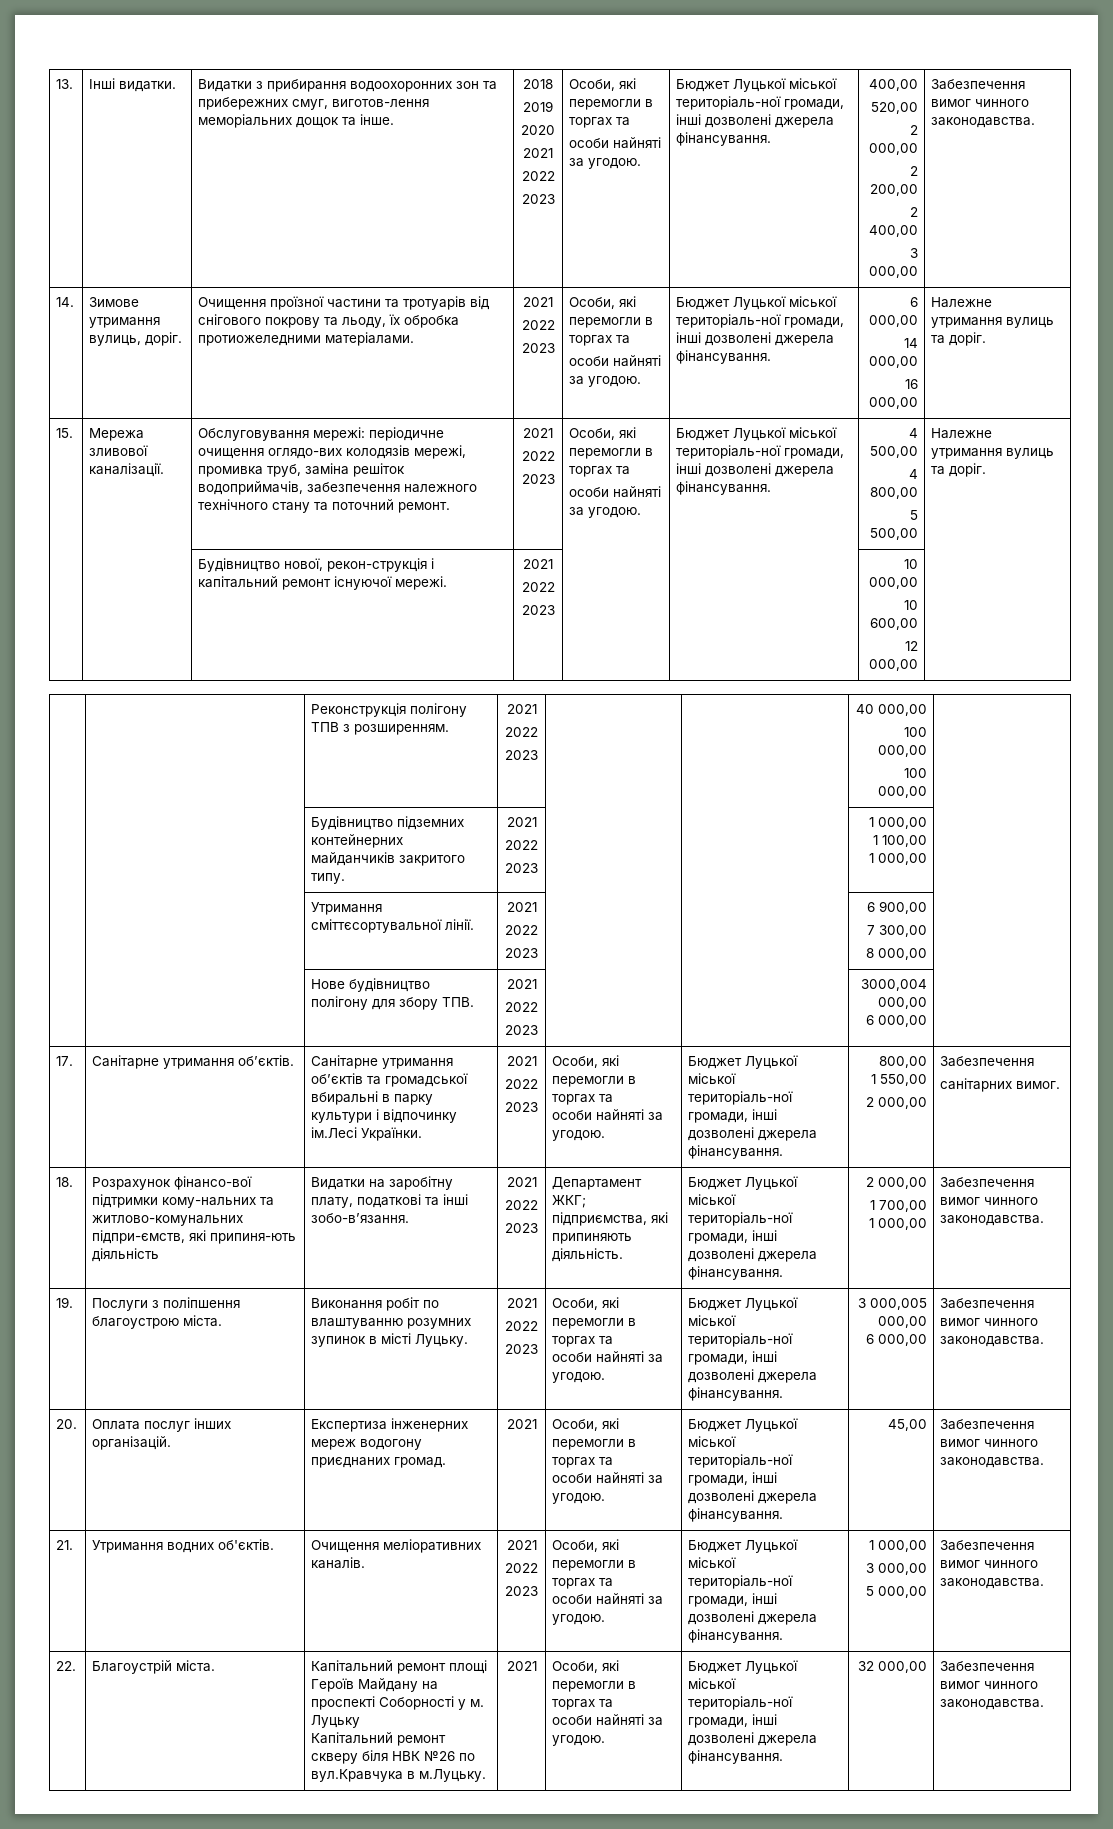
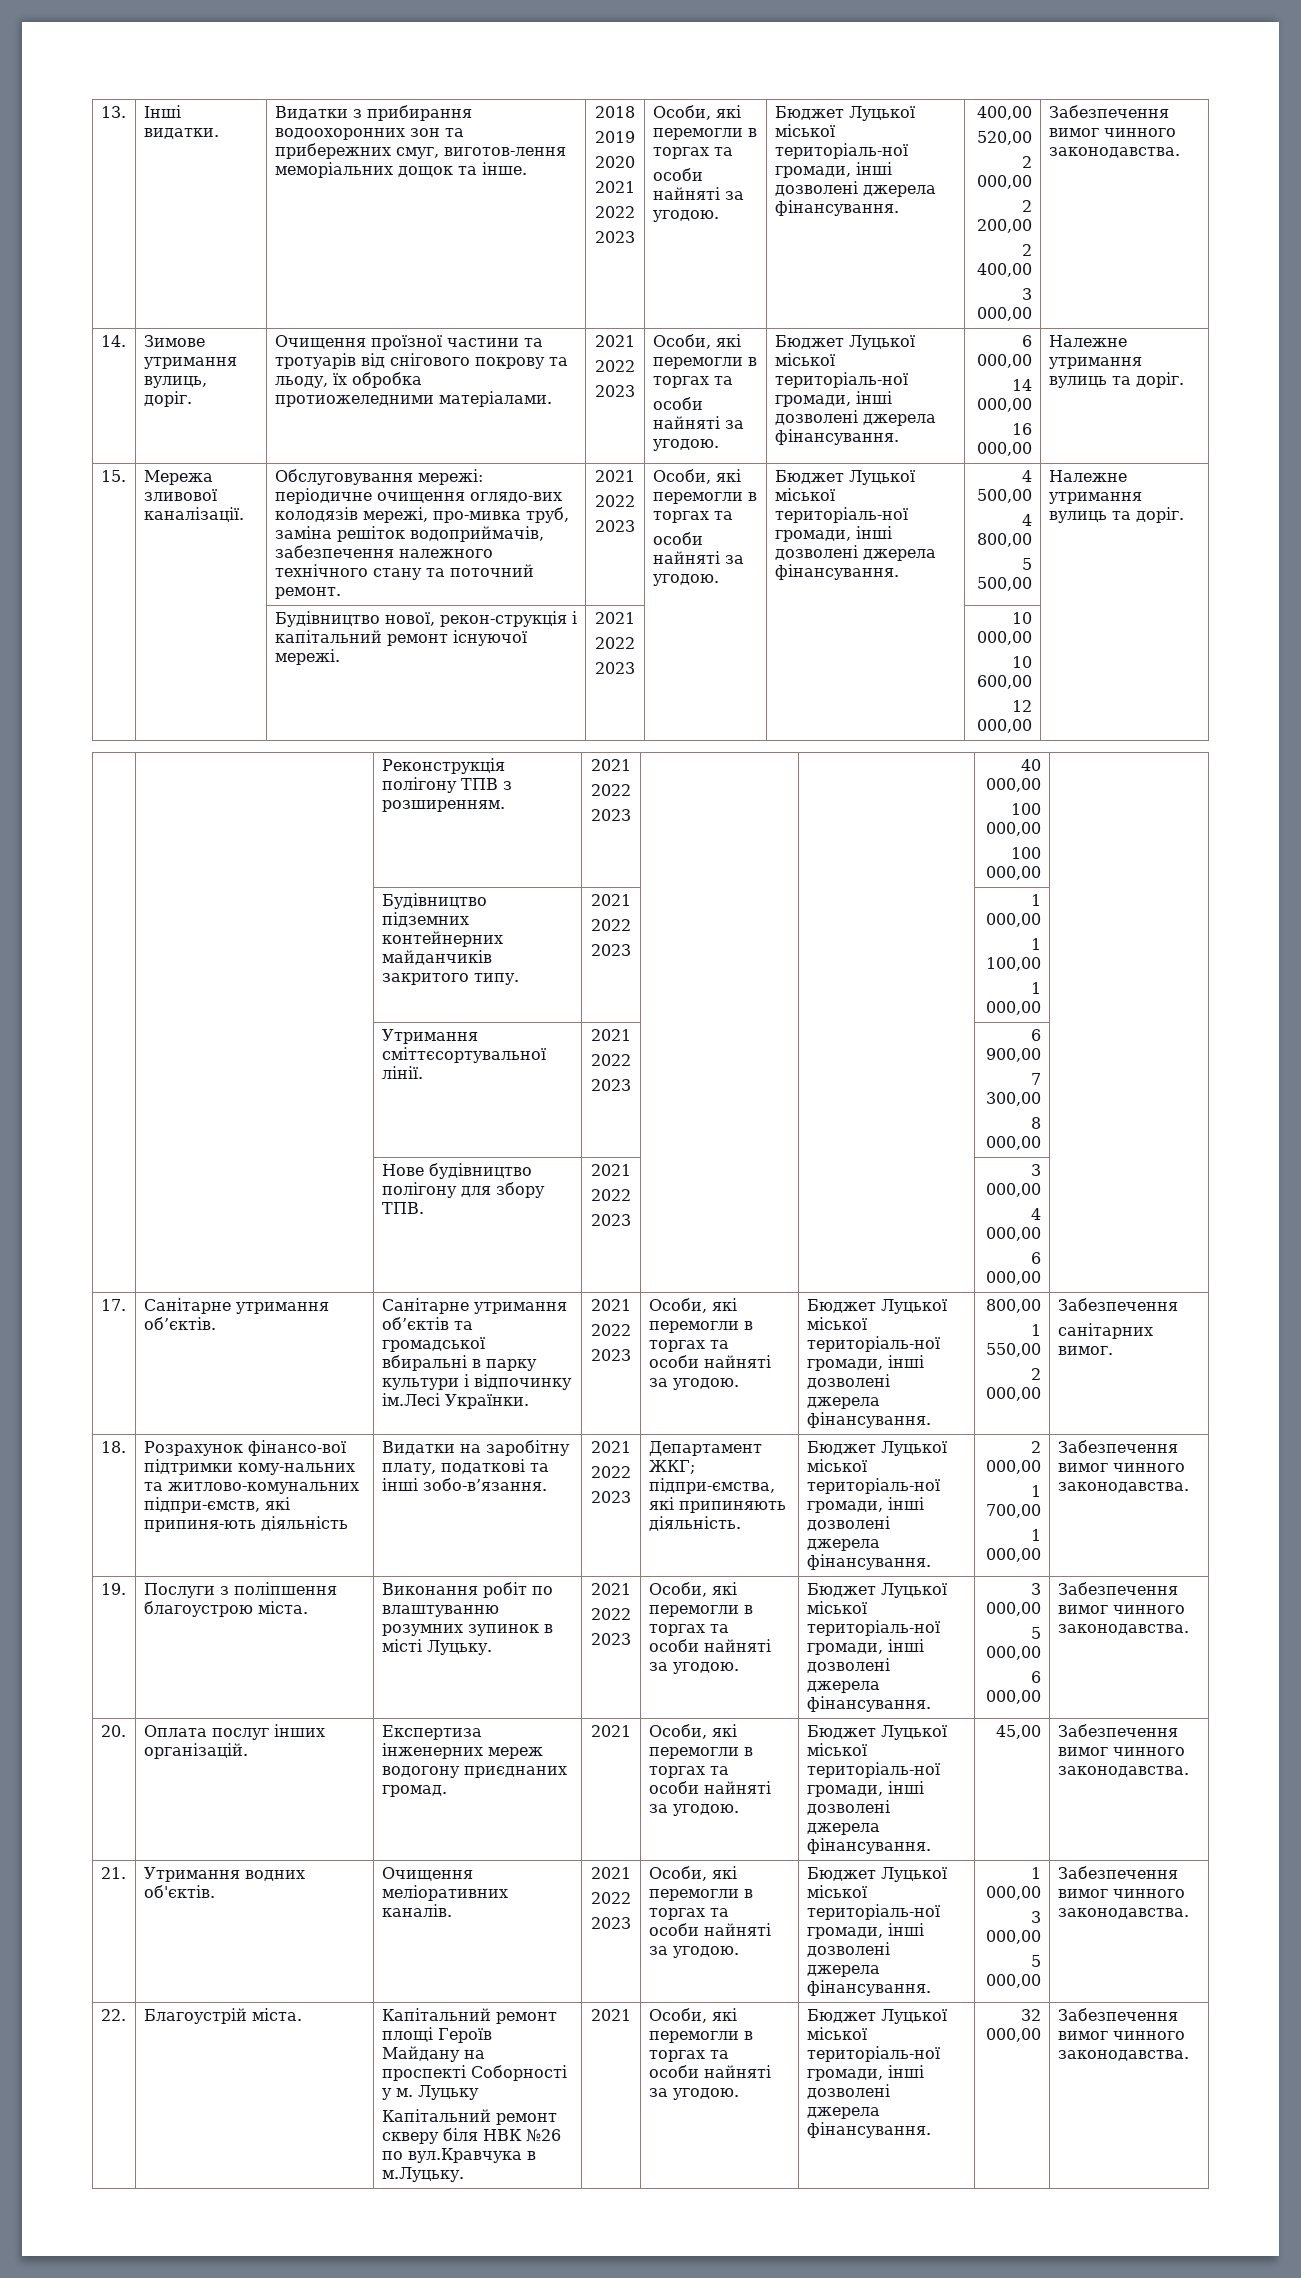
[198,466,264,477] промивка -> [432,511,521,523] про-мивка
[860,979,927,991] 3000,004 -> [1031,1164,1042,1176] [986,1183,1042,1197] [1031,1208,1042,1220] 3 000,00 // 4
[552,1212,648,1226] підприємства, -> [648,1478,775,1494] підпри-ємства,
[869,1298,927,1310] 000,005 -> [986,1602,1042,1616] [1031,1627,1042,1639] 000,00 // 5

